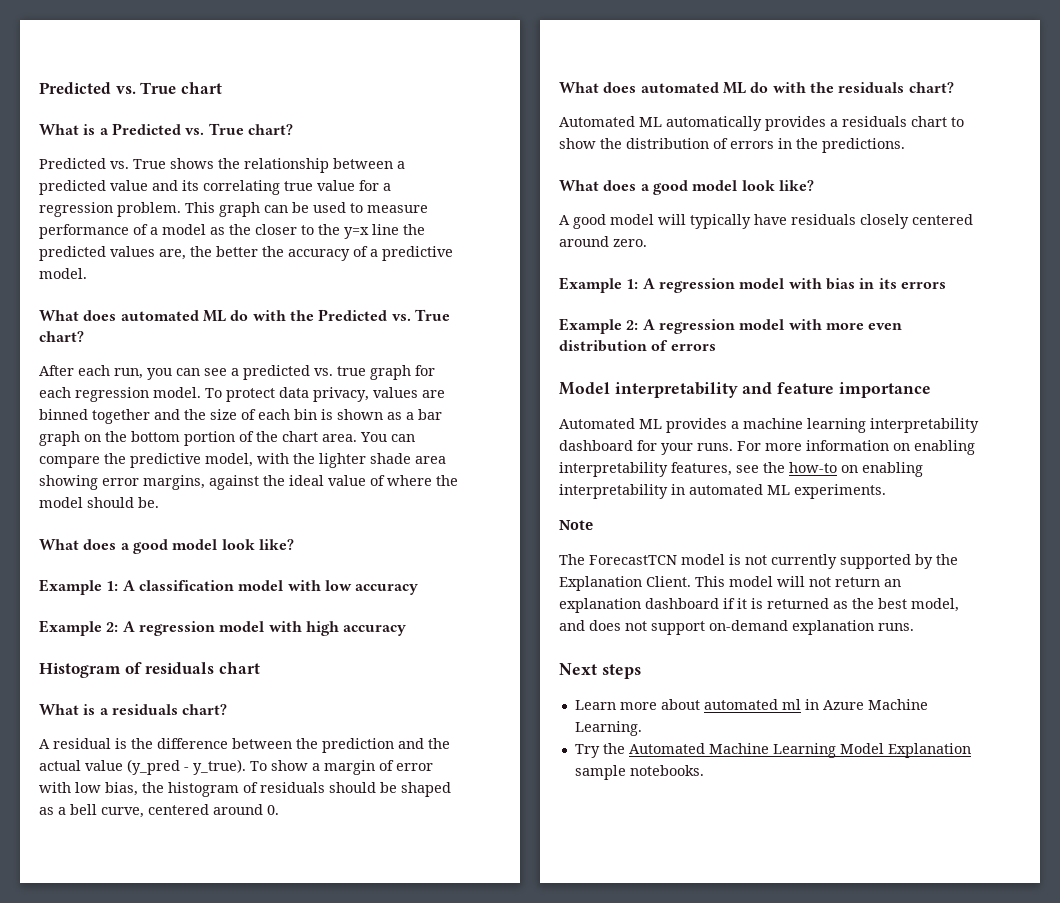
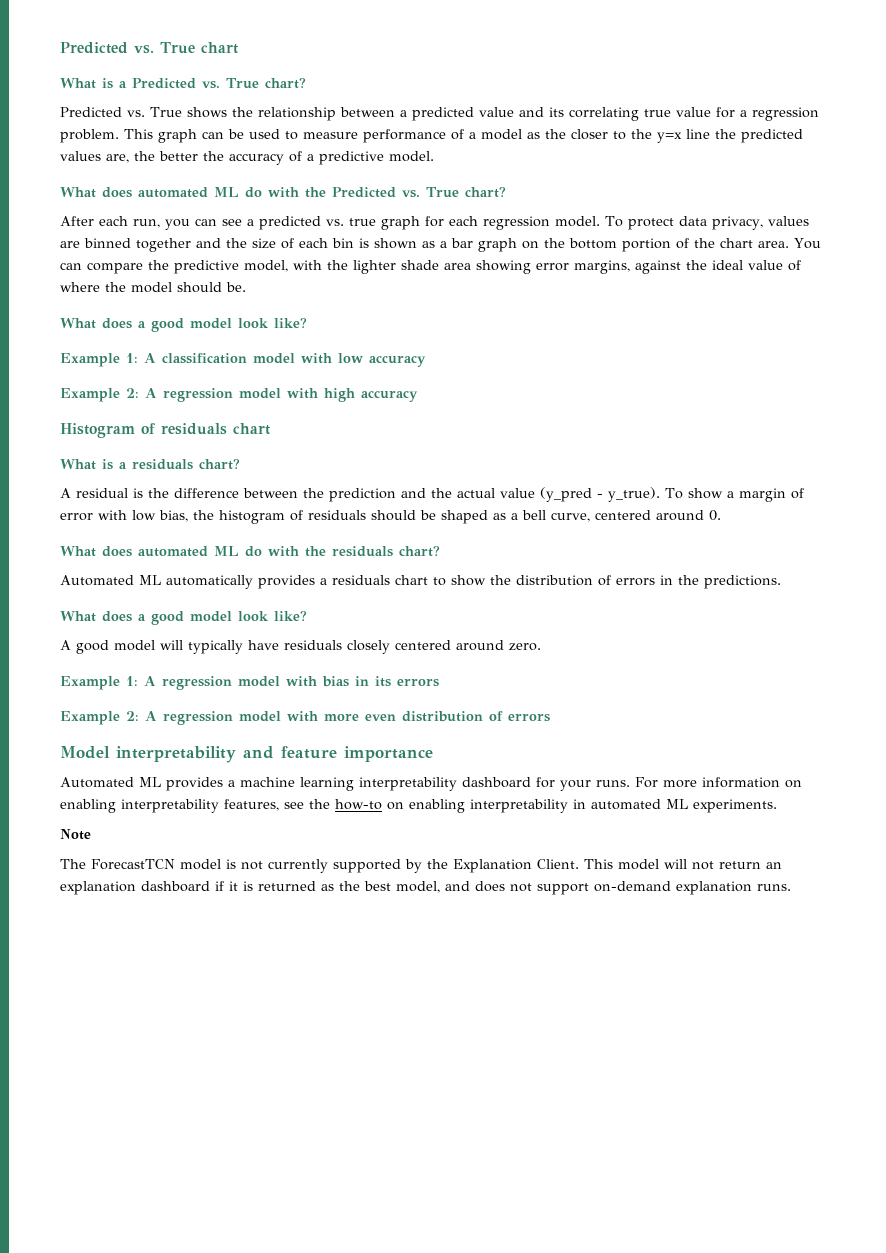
[559,663,641,679] [574,699,928,710] [574,721,642,736] [574,743,971,758] [574,765,704,780] // Next steps // Learn more about automated ml in Azure Machine Learning. // Try the Automated Machine Learning Model Explanation sample notebooks. -> (791, 887) none

